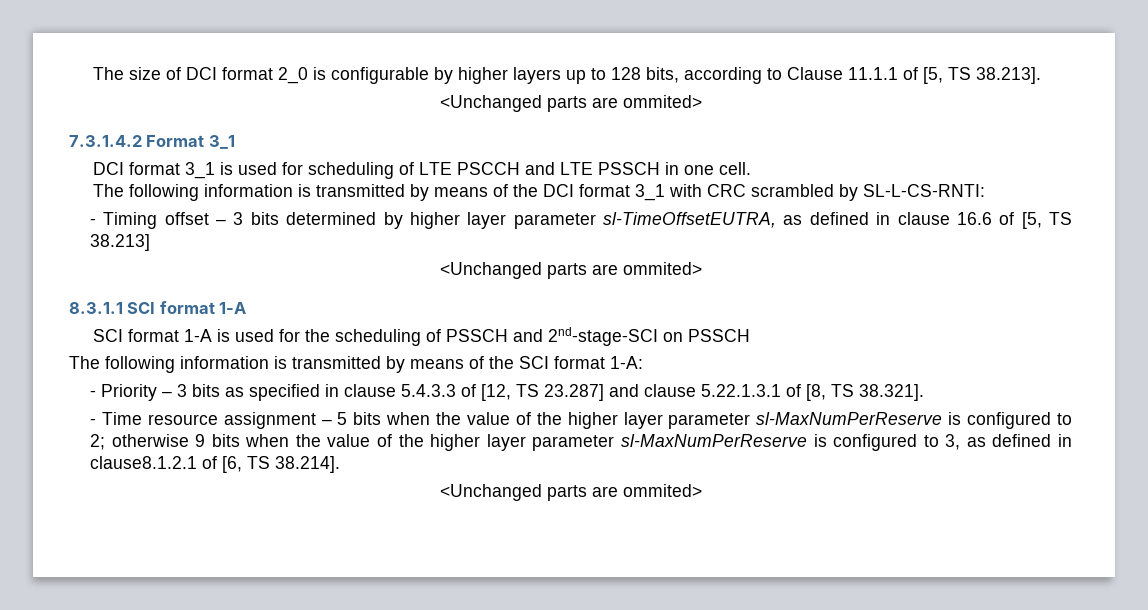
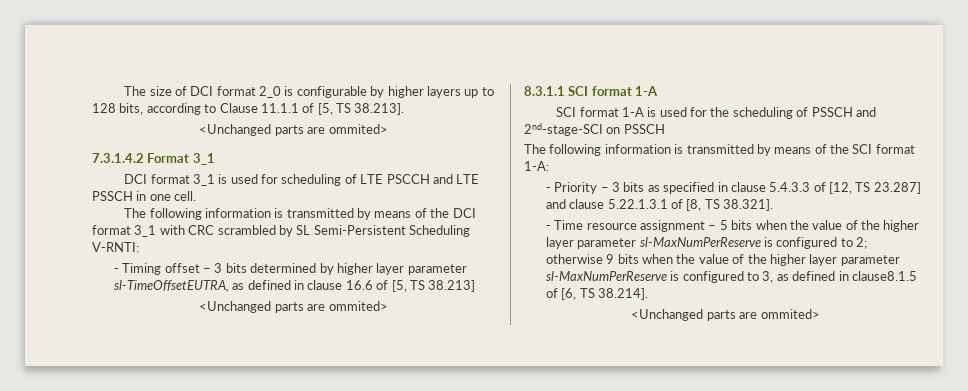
[862,184,985,197] SL-L-CS-RNTI: -> [296,225,470,237] [92,242,139,252] SL Semi-Persistent Scheduling V-RNTI:
[89,456,197,469] clause8.1.2.1 -> [851,271,917,281] clause8.1.5

